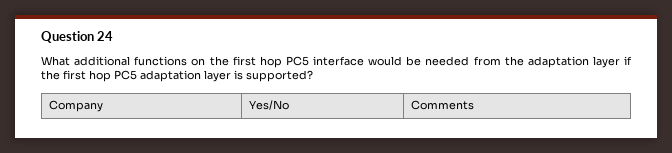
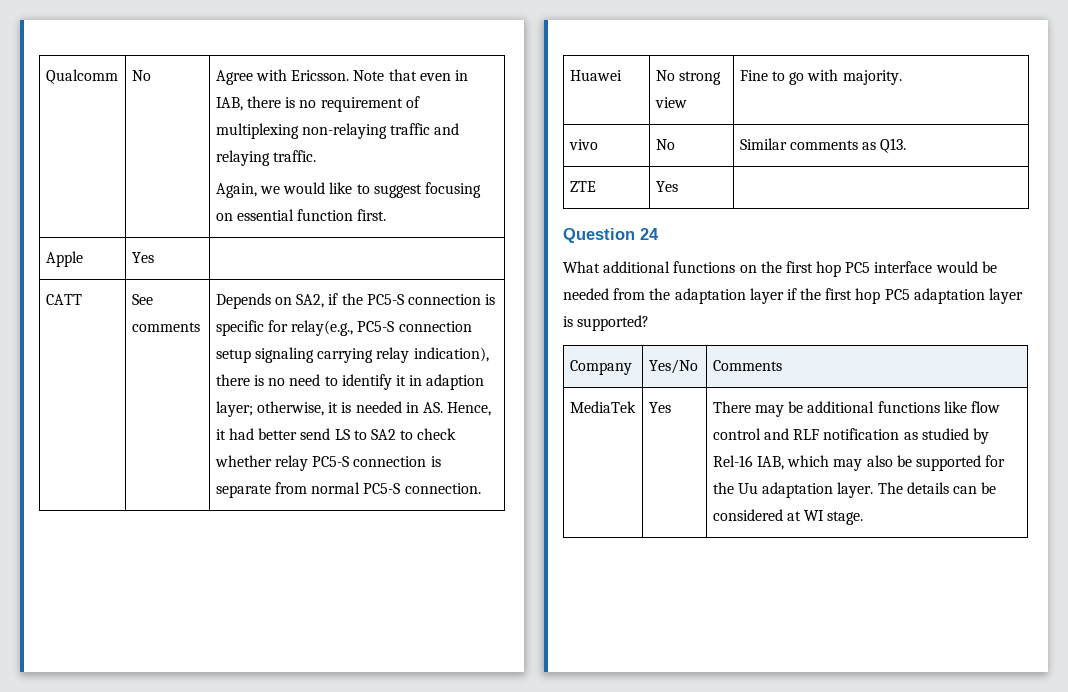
(41, 37) none -> [45,69,118,84] [131,70,151,81] [215,69,468,85] [215,96,420,112] [215,123,460,139] [215,150,316,166] [215,182,481,198] [215,209,387,221] [45,251,83,267] [131,252,154,263] [45,294,82,305] [131,294,153,305] [131,322,200,332] [215,293,496,309] [215,320,472,336] [215,347,489,363] [215,374,485,390] [215,401,492,417] [215,428,457,440] [214,455,441,471] [215,482,481,498] [569,70,622,81] [655,70,721,85] [654,97,687,108] [739,69,902,85] [568,139,598,150] [655,139,675,150] [739,138,907,153] [569,181,596,192] [655,181,678,192] Qualcomm | No | Agree with Ericsson. Note that even in IAB, there is no requirement of multiplexing non-relaying traffic and relaying traffic. // Again, we would like to suggest focusing on essential function first. // Apple | Yes | // CATT | See comments | Depends on SA2, if the PC5-S connection is specific for relay(e.g., PC5-S connection setup signaling carrying relay indication), there is no need to identify it in adaption layer; otherwise, it is needed in AS. Hence, it had better send LS to SA2 to check whether relay PC5-S connection is separate from normal PC5-S connection. // Huawei | No strong view | Fine to go with majority. // vivo | No | Similar comments as Q13. // ZTE | Yes | //
(475, 105) none -> [569,401,636,413] [648,402,671,413] [712,401,1000,417] [712,428,989,444] [712,455,1006,471] [712,482,997,498] [712,509,864,525] // MediaTek | Yes | There may be additional functions like flow control and RLF notification as studied by Rel-16 IAB, which may also be supported for the Uu adaptation layer. The details can be considered at WI stage.

